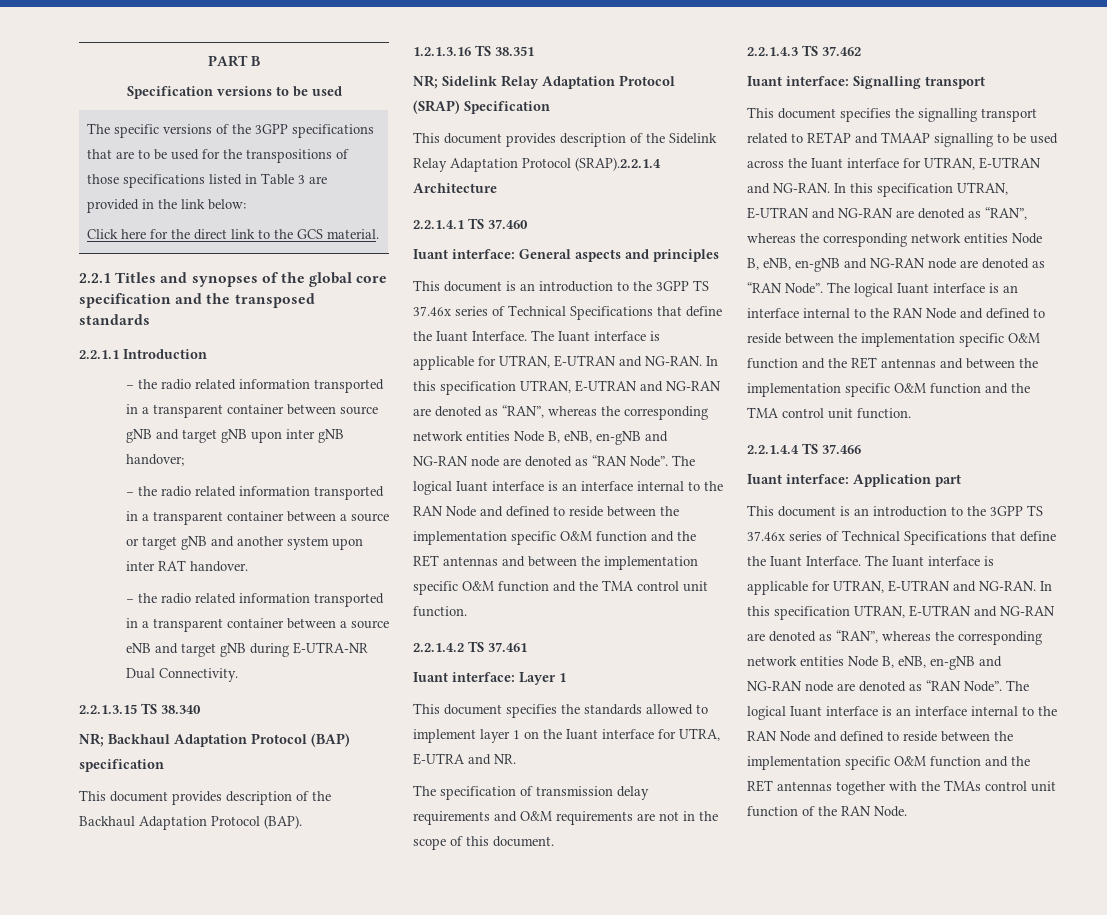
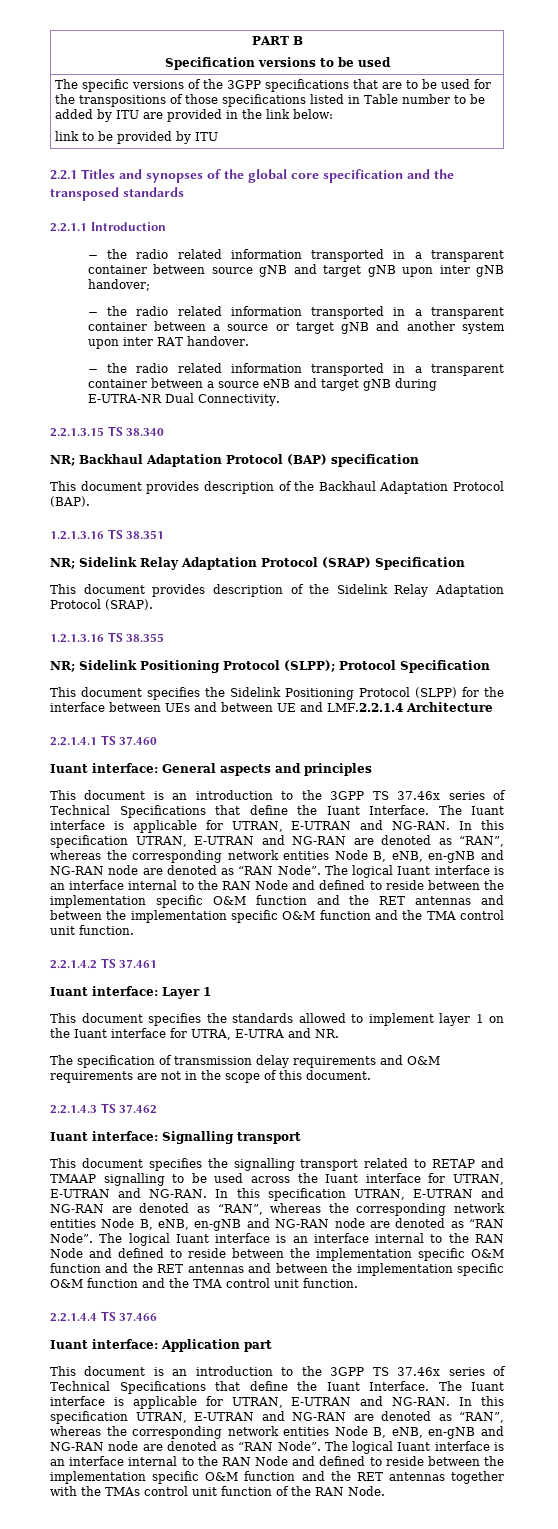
[298,175,306,184] 3 -> [401,94,485,104] [54,109,139,122] number to be added by ITU
[87,229,380,240] Click here for the direct link to the GCS material. -> [54,131,218,144] link to be provided by ITU
[575,157,661,171] (SRAP).2.2.1.4 -> [105,599,153,610] [50,632,165,643] [50,660,490,673] [50,687,504,700] [50,702,403,712] (SRAP). // 1.2.1.3.16 TS 38.355 // NR; Sidelink Positioning Protocol (SLPP); Protocol Specification // This document specifies the Sidelink Positioning Protocol (SLPP) for the interface between UEs and between UE and LMF.2.2.1.4

